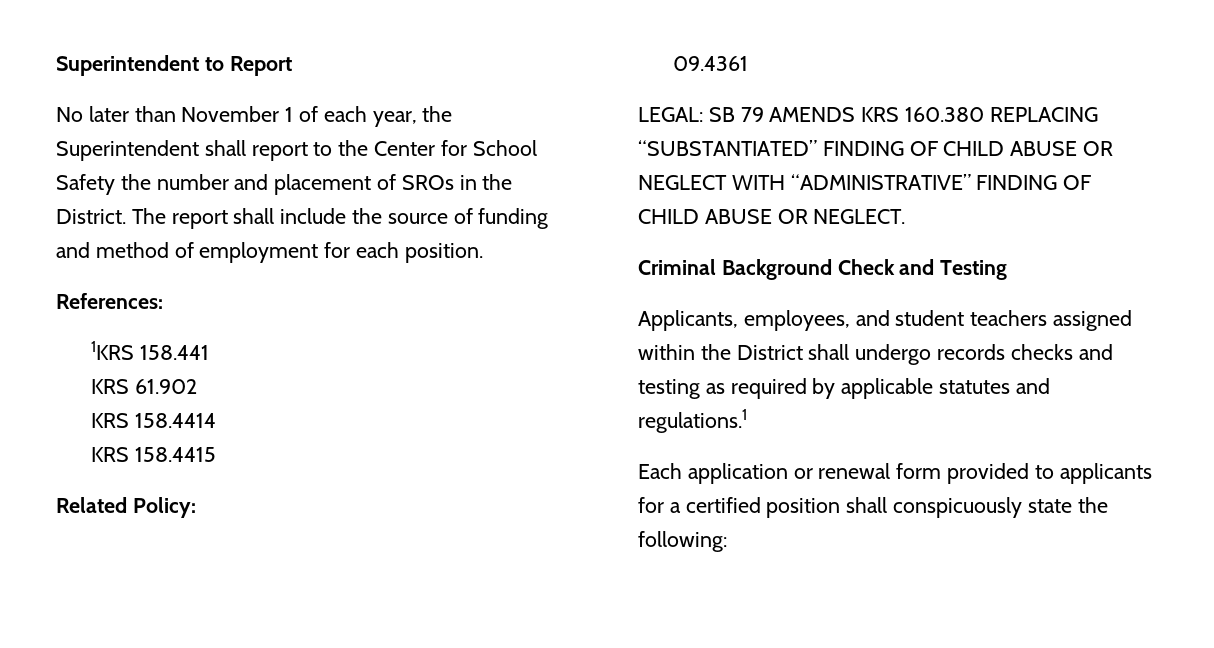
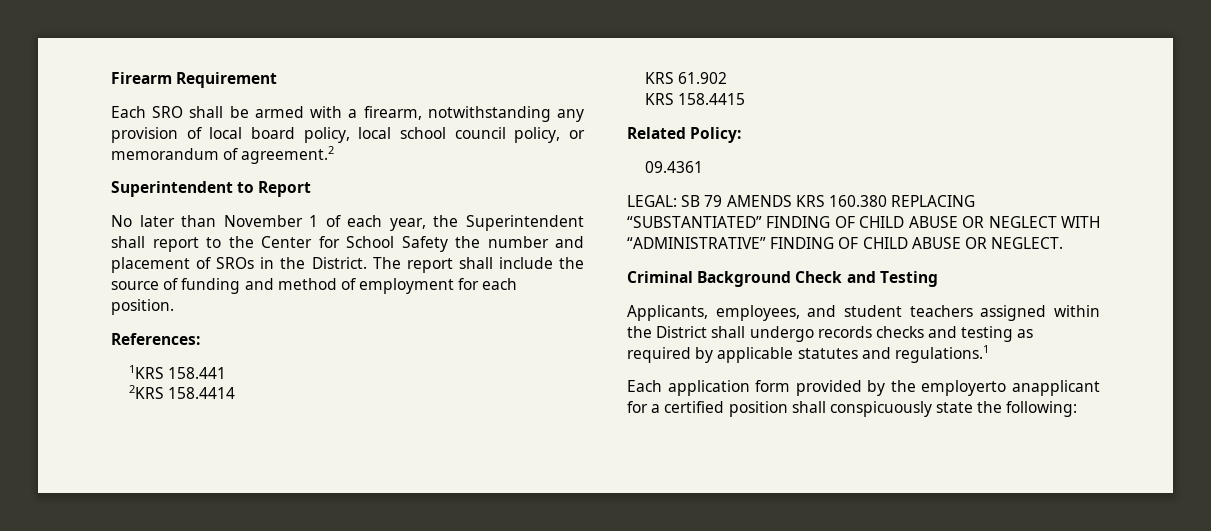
(56, 65) none -> [111,72,278,88] [111,106,584,122] [111,127,585,143] [111,146,335,164] Firearm Requirement // Each SRO shall be armed with a firearm, notwithstanding any provision of local board policy, local school council policy, or memorandum of agreement.2 //
(210, 352) none -> [128,385,235,399] // 2KRS 158.4414
[91,413,217,428] // KRS 158.4414 -> (727, 78) none
[793,463,1152,484] or renewal form provided to applicants -> [755,380,1100,396] form provided by the employerto anapplicant

